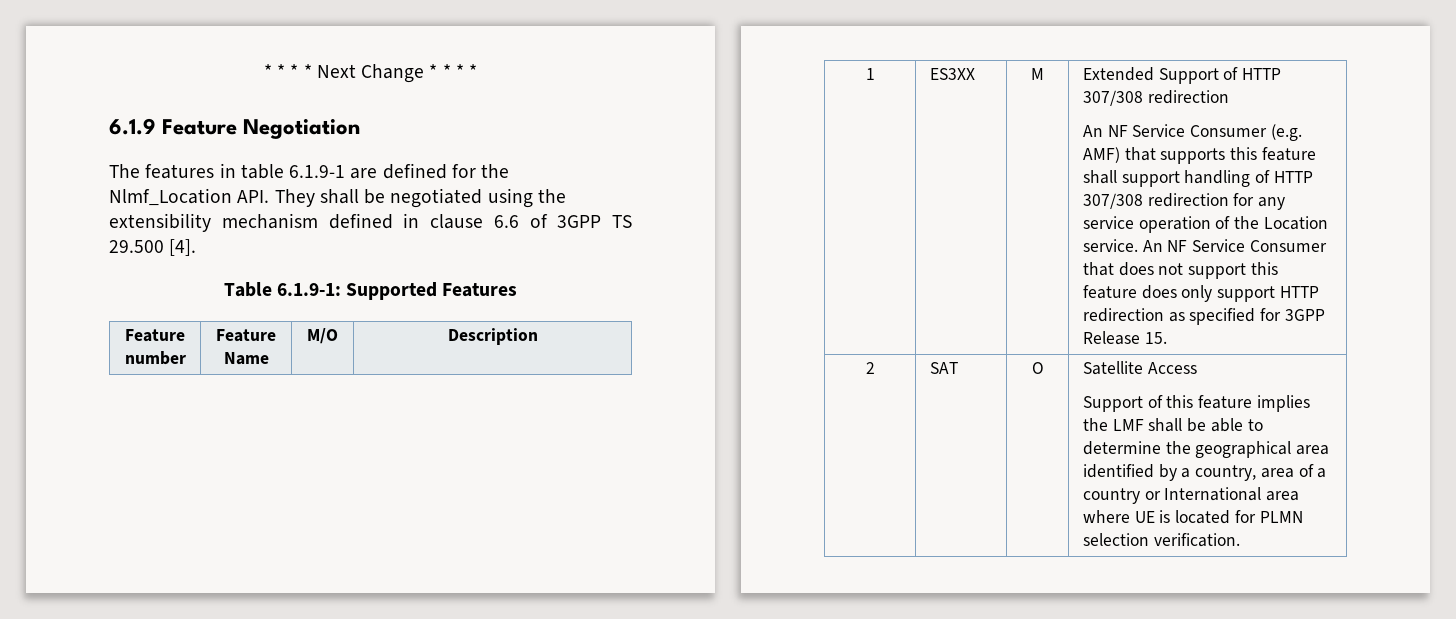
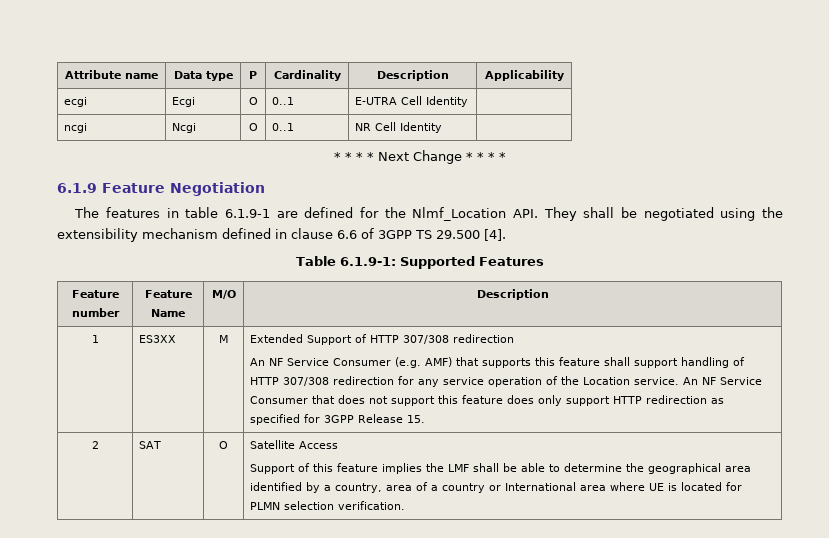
(263, 71) none -> [65,70,158,79] [173,71,233,81] [249,71,257,79] [273,70,341,81] [376,70,449,81] [484,70,564,81] [64,97,88,107] [172,97,196,107] [248,97,258,105] [272,97,295,105] [355,96,469,107] [64,123,88,133] [172,123,197,133] [248,123,258,131] [272,123,295,131] [355,122,443,133] Attribute name | Data type | P | Cardinality | Description | Applicability // ecgi | Ecgi | O | 0..1 | E-UTRA Cell Identity | // ncgi | Ncgi | O | 0..1 | NR Cell Identity | //

